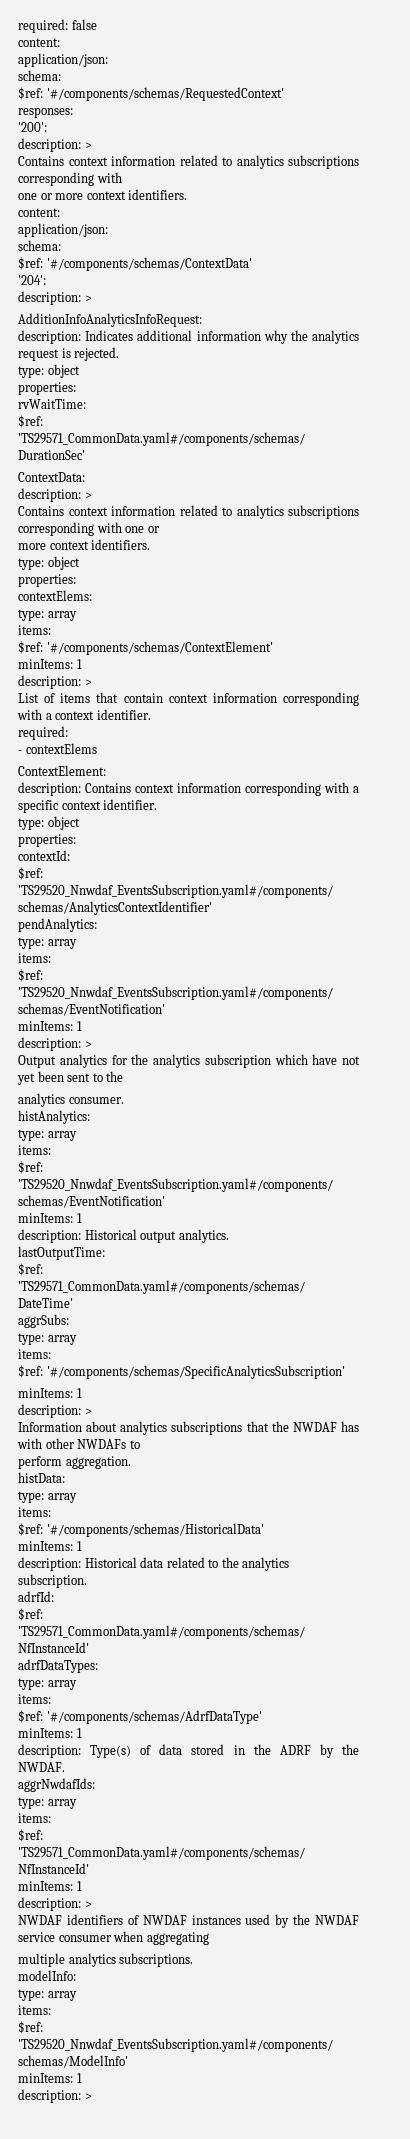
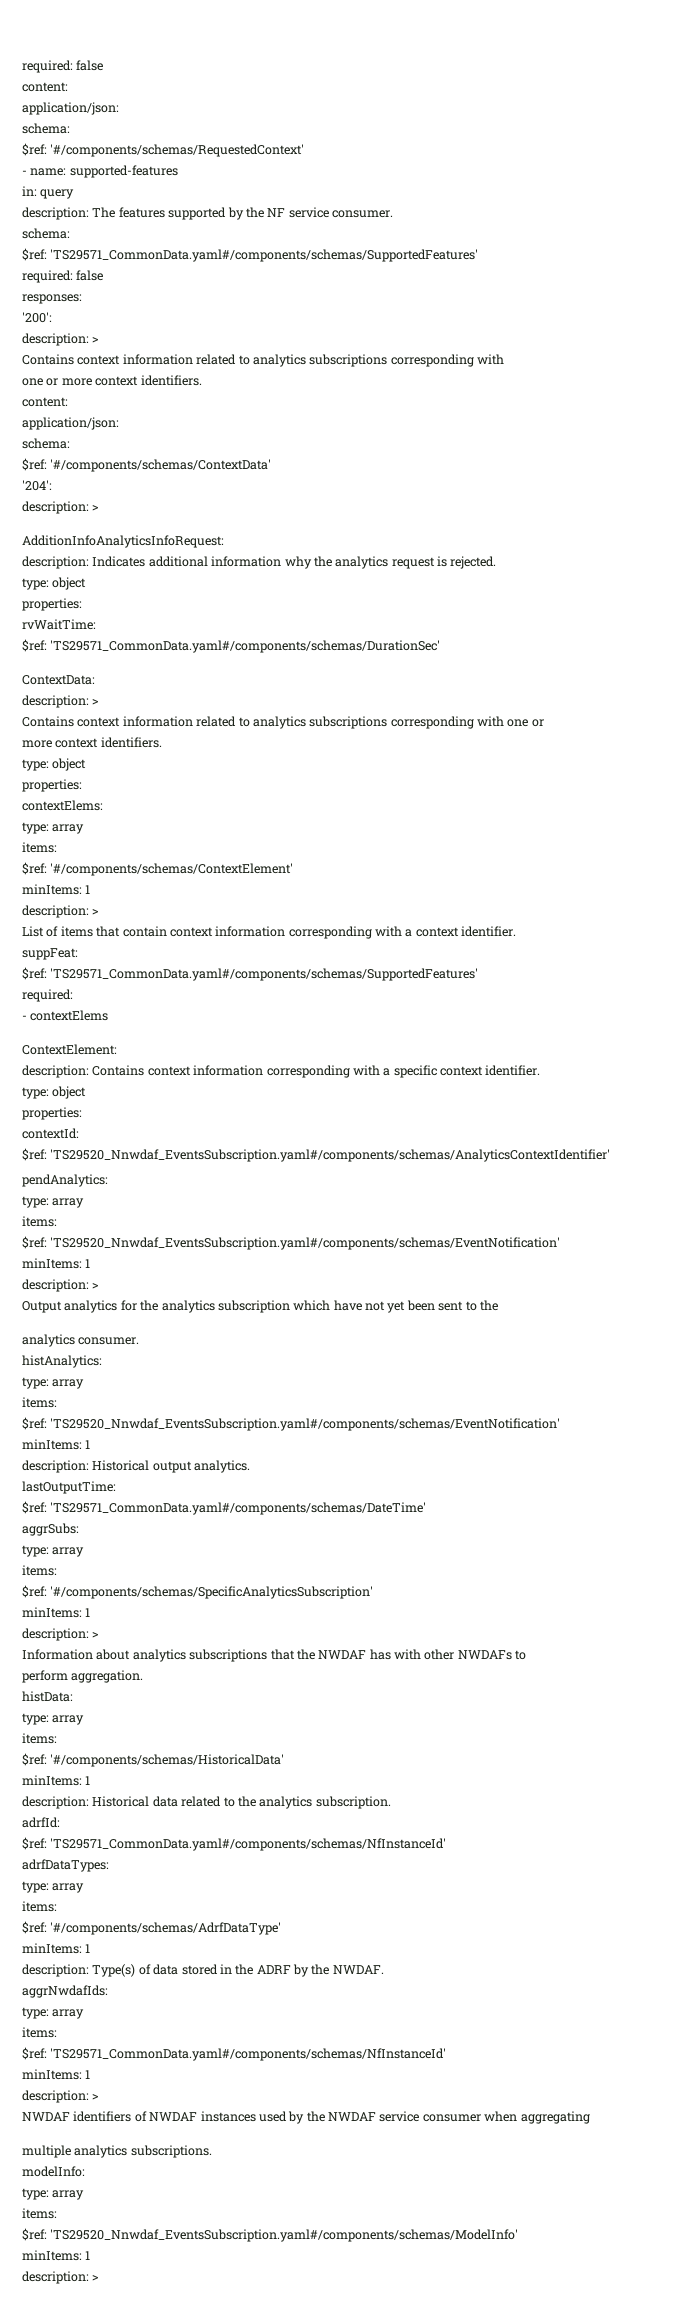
(284, 94) none -> [22,165,178,178] [22,186,75,199] [22,207,393,220] [22,228,70,239] [22,248,479,262] [22,270,104,283] // - name: supported-features // in: query // description: The features supported by the NF service consumer. // schema: // $ref: 'TS29571_CommonData.yaml#/components/schemas/SupportedFeatures' // required: false
(151, 714) none -> [22,948,78,960] [22,967,479,981] // suppFeat: // $ref: 'TS29571_CommonData.yaml#/components/schemas/SupportedFeatures'

